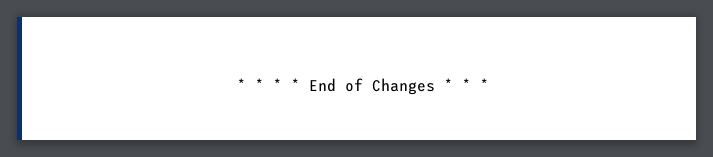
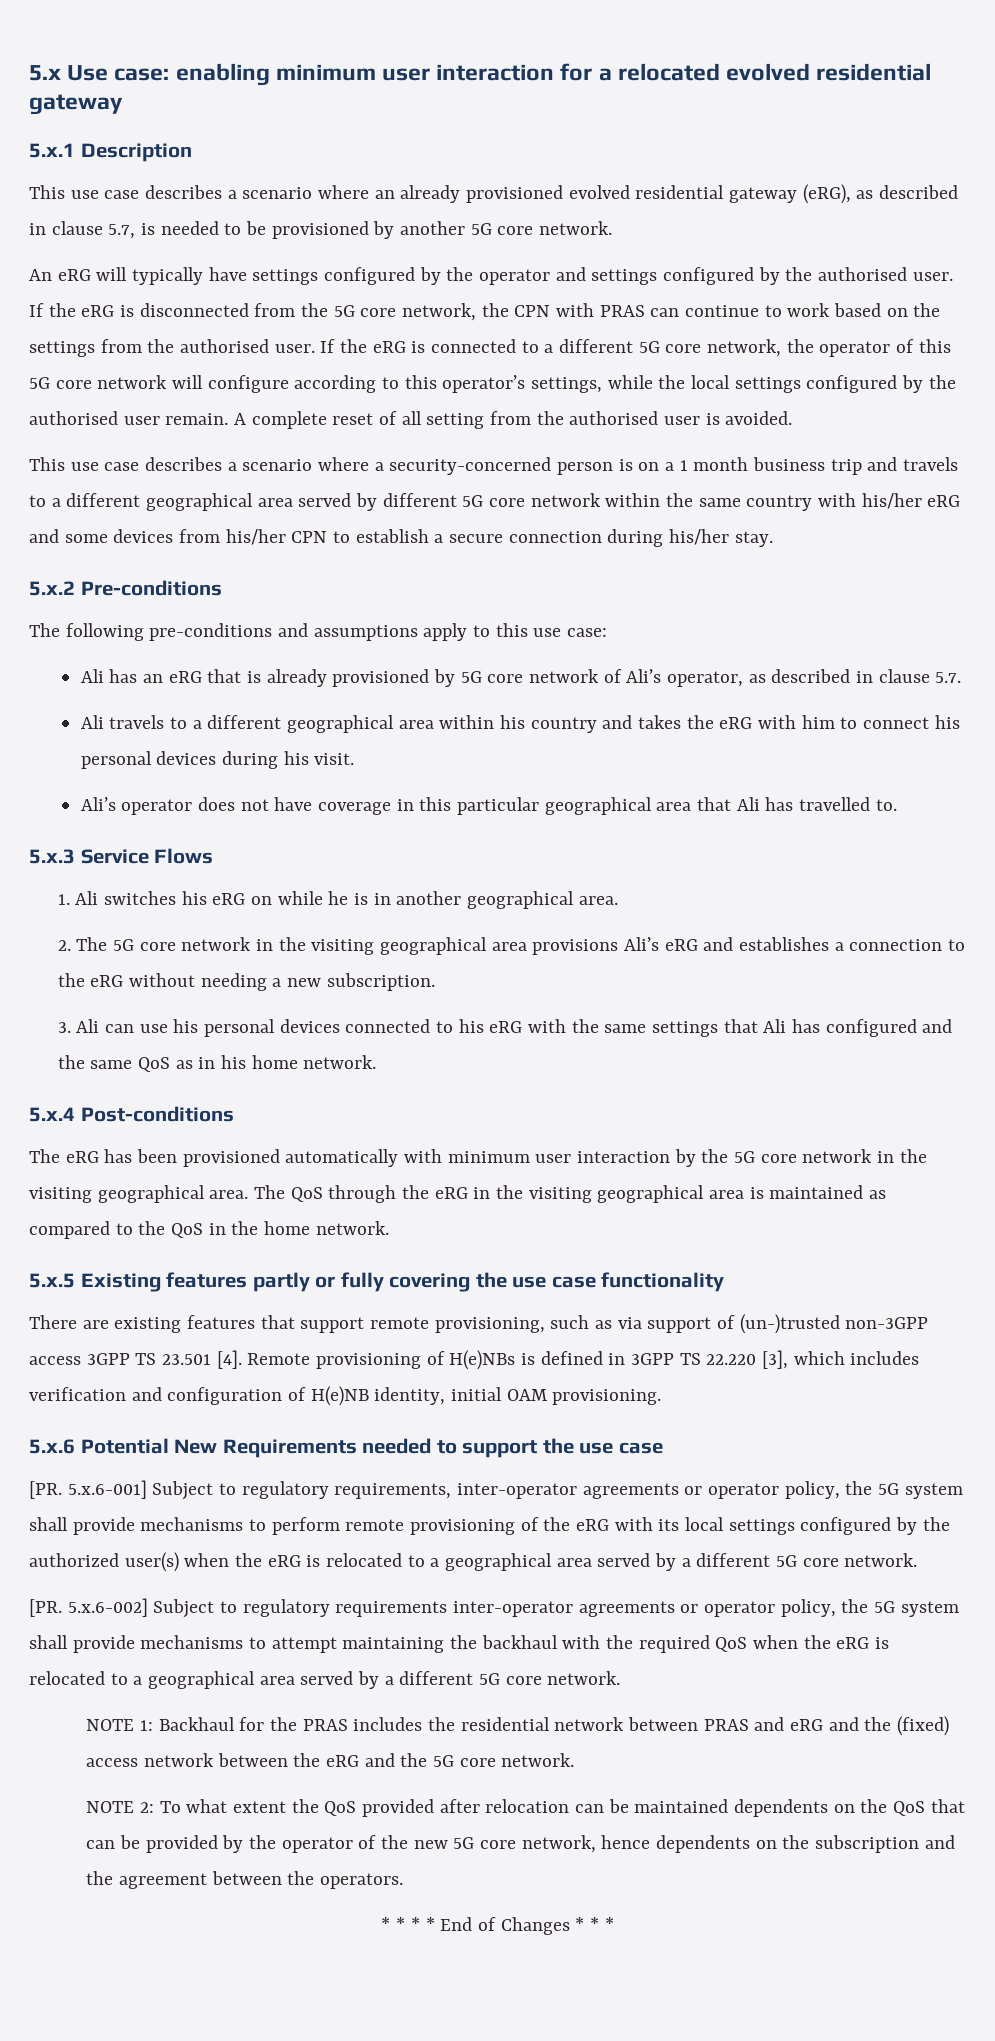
(236, 84) none -> [29,63,932,86] [29,94,123,115] [29,143,192,162] [29,184,959,204] [29,221,613,239] [29,267,953,285] [29,303,941,321] [29,339,951,357] [29,375,956,393] [29,411,793,429] [29,457,959,475] [29,493,961,511] [29,529,773,547] [29,580,222,596] [29,623,608,641] [80,669,962,687] [80,715,960,733] [80,751,355,769] [80,797,897,815] [29,848,214,864] [57,891,618,909] [57,937,965,955] [57,973,435,991] [57,1019,953,1037] [57,1055,377,1072] [29,1106,234,1122] [29,1149,927,1167] [29,1185,887,1203] [29,1221,389,1239] [29,1272,725,1292] [29,1314,929,1334] [29,1350,920,1370] [29,1386,662,1406] [29,1438,663,1458] [29,1480,963,1500] [29,1517,950,1535] [29,1552,918,1572] [29,1598,959,1618] [29,1635,890,1653] [29,1671,621,1689] [86,1716,949,1736] [86,1753,575,1767] [86,1799,965,1817] [86,1835,955,1853] [86,1871,403,1889] 5.x Use case: enabling minimum user interaction for a relocated evolved residential gateway // 5.x.1 Description // This use case describes a scenario where an already provisioned evolved residential gateway (eRG), as described in clause 5.7, is needed to be provisioned by another 5G core network. // An eRG will typically have settings configured by the operator and settings configured by the authorised user. If the eRG is disconnected from the 5G core network, the CPN with PRAS can continue to work based on the settings from the authorised user. If the eRG is connected to a different 5G core network, the operator of this 5G core network will configure according to this operator’s settings, while the local settings configured by the authorised user remain. A complete reset of all setting from the authorised user is avoided. // This use case describes a scenario where a security-concerned person is on a 1 month business trip and travels to a different geographical area served by different 5G core network within the same country with his/her eRG and some devices from his/her CPN to establish a secure connection during his/her stay. // 5.x.2 Pre-conditions // The following pre-conditions and assumptions apply to this use case: // Ali has an eRG that is already provisioned by 5G core network of Ali’s operator, as described in clause 5.7. // Ali travels to a different geographical area within his country and takes the eRG with him to connect his personal devices during his visit. // Ali’s operator does not have coverage in this particular geographical area that Ali has travelled to. // 5.x.3 Service Flows // 1. Ali switches his eRG on while he is in another geographical area. // 2. The 5G core network in the visiting geographical area provisions Ali’s eRG and establishes a connection to the eRG without needing a new subscription. // 3. Ali can use his personal devices connected to his eRG with the same settings that Ali has configured and the same QoS as in his home network. // 5.x.4 Post-conditions // The eRG has been provisioned automatically with minimum user interaction by the 5G core network in the visiting geographical area. The QoS through the eRG in the visiting geographical area is maintained as compared to the QoS in the home network. // 5.x.5 Existing features partly or fully covering the use case functionality // There are existing features that support remote provisioning, such as via support of (un-)trusted non-3GPP access 3GPP TS 23.501 [4]. Remote provisioning of H(e)NBs is defined in 3GPP TS 22.220 [3], which includes verification and configuration of H(e)NB identity, initial OAM provisioning. // 5.x.6 Potential New Requirements needed to support the use case // [PR. 5.x.6-001] Subject to regulatory requirements, inter-operator agreements or operator policy, the 5G system shall provide mechanisms to perform remote provisioning of the eRG with its local settings configured by the authorized user(s) when the eRG is relocated to a geographical area served by a different 5G core network. // [PR. 5.x.6-002] Subject to regulatory requirements inter-operator agreements or operator policy, the 5G system shall provide mechanisms to attempt maintaining the backhaul with the required QoS when the eRG is relocated to a geographical area served by a different 5G core network. // NOTE 1: Backhaul for the PRAS includes the residential network between PRAS and eRG and the (fixed) access network between the eRG and the 5G core network. // NOTE 2: To what extent the QoS provided after relocation can be maintained dependents on the QoS that can be provided by the operator of the new 5G core network, hence dependents on the subscription and the agreement between the operators. //

